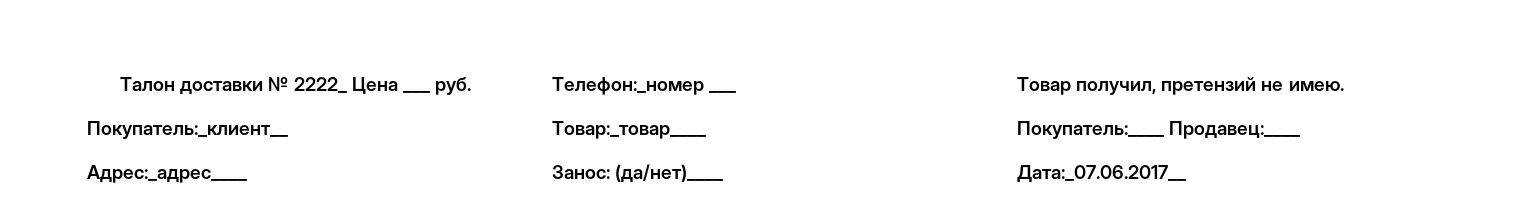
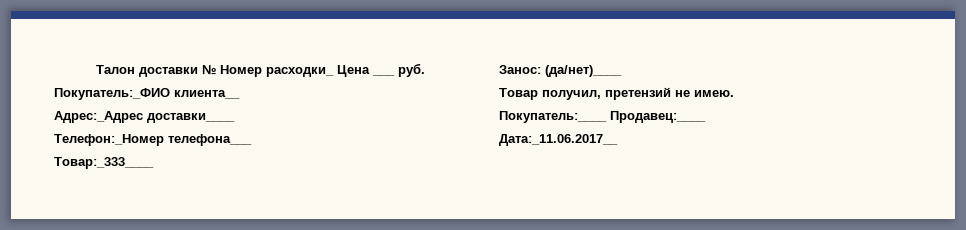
[293,77,347,93] 2222_ -> [220,65,334,77] Номер расходки_
[87,121,288,139] [87,165,247,183] [552,77,737,95] [552,121,706,139] Покупатель:_клиент__ // Адрес:_адрес____ // Телефон:_номер ___ // Товар:_товар____ -> [54,88,240,100] [54,111,235,123] [54,134,252,146] [54,157,154,169] Покупатель:_ФИО клиента__ // Адрес:_Адрес доставки____ // Телефон:_Номер телефона___ // Товар:_333____
[1017,165,1186,182] Дата:_07.06.2017__ -> [499,134,618,146] Дата:_11.06.2017__

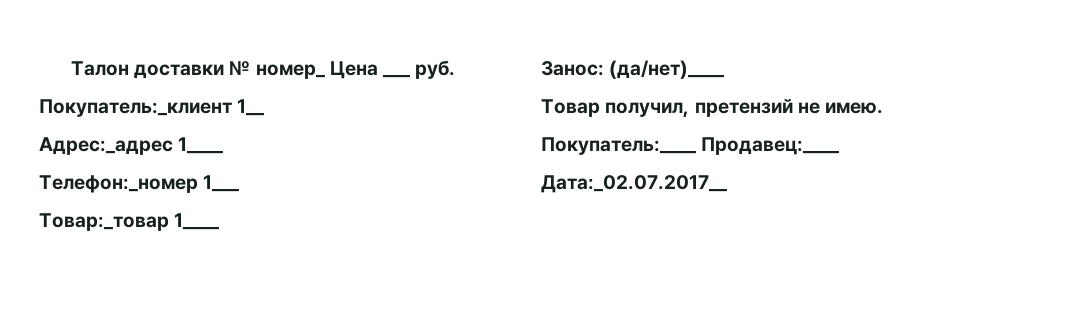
[220,65,334,77] Номер расходки_ -> [255,64,325,79] номер_
[54,88,240,100] [54,111,235,123] [54,134,252,146] [54,157,154,169] Покупатель:_ФИО клиента__ // Адрес:_Адрес доставки____ // Телефон:_Номер телефона___ // Товар:_333____ -> [39,99,265,117] [39,137,224,155] [39,175,240,193] [39,213,220,231] Покупатель:_клиент 1__ // Адрес:_адрес 1____ // Телефон:_номер 1___ // Товар:_товар 1____
[499,134,618,146] Дата:_11.06.2017__ -> [541,175,727,193] Дата:_02.07.2017__

